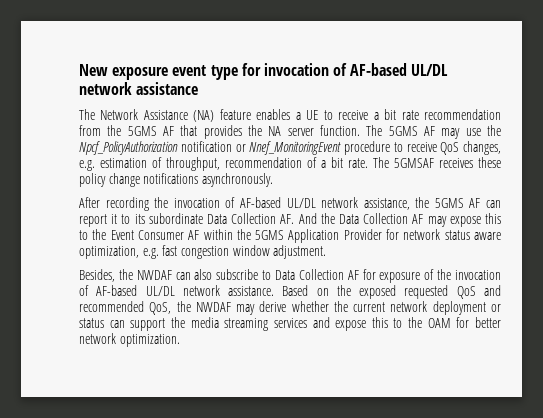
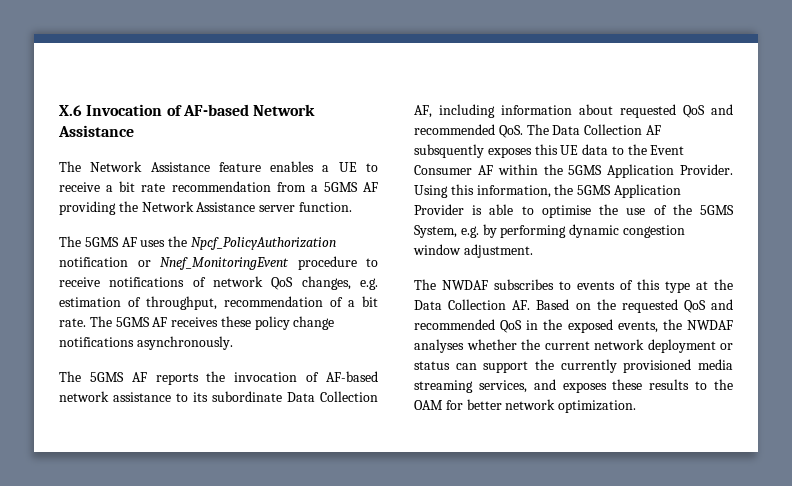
[79,63,449,80] [79,82,199,95] New exposure event type for invocation of AF-based UL/DL network assistance -> [59,104,316,116] [58,125,134,137] X.6 Invocation of AF-based Network Assistance
[193,110,215,122] (NA) -> (210, 167) none
[107,125,282,139] the 5GMS AF that provides the NA -> [310,182,378,192] [59,201,256,215] a 5GMS AF providing the Network Assistance
[366,125,481,139] The 5GMS AF may use -> [59,236,166,247] // The 5GMS AF uses
(437, 147) none -> [109,276,263,287] notifications of network
[394,158,434,168] 5GMSAF -> [115,317,168,327] 5GMS AF
[79,197,501,211] [79,214,118,227] After recording the invocation of AF-based UL/DL network assistance, the 5GMS AF can report it -> [59,371,378,385] [59,391,171,402] The 5GMS AF reports the invocation of AF-based network assistance
[280,213,501,227] AF. And the Data Collection AF may expose this -> [414,104,733,118] [414,124,661,138] [414,144,609,158] AF, including information about requested QoS and recommended QoS. The Data Collection AF subsquently exposes this UE data
[343,229,502,240] [79,245,327,259] [79,269,501,283] [79,285,275,296] Provider for network status aware optimization, e.g. fast congestion window adjustment. // Besides, the NWDAF can also subscribe to Data Collection AF for exposure of the invocation of AF-based UL/DL network assistance. -> [680,164,733,175] [414,184,681,198] [414,204,734,218] [414,224,685,238] [413,244,533,258] [414,279,733,293] [414,299,531,310] Provider. Using this information, the 5GMS Application Provider is able to optimise the use of the 5GMS System, e.g. by performing dynamic congestion window adjustment. // The NWDAF subscribes to events of this type at the Data Collection AF.
[359,285,501,299] [79,301,287,315] exposed requested QoS and recommended QoS, the NWDAF may derive -> [621,299,733,313] [414,319,733,333] [414,339,464,353] requested QoS and recommended QoS in the exposed events, the NWDAF analyses
[190,317,388,331] media streaming services and expose this -> [560,359,733,373] [414,379,690,393] currently provisioned media streaming services, and exposes these results

